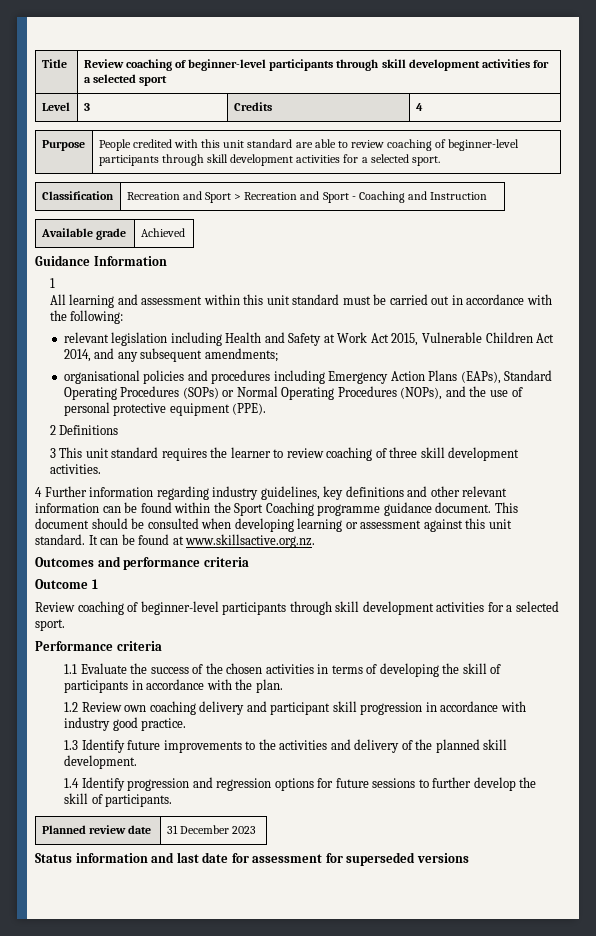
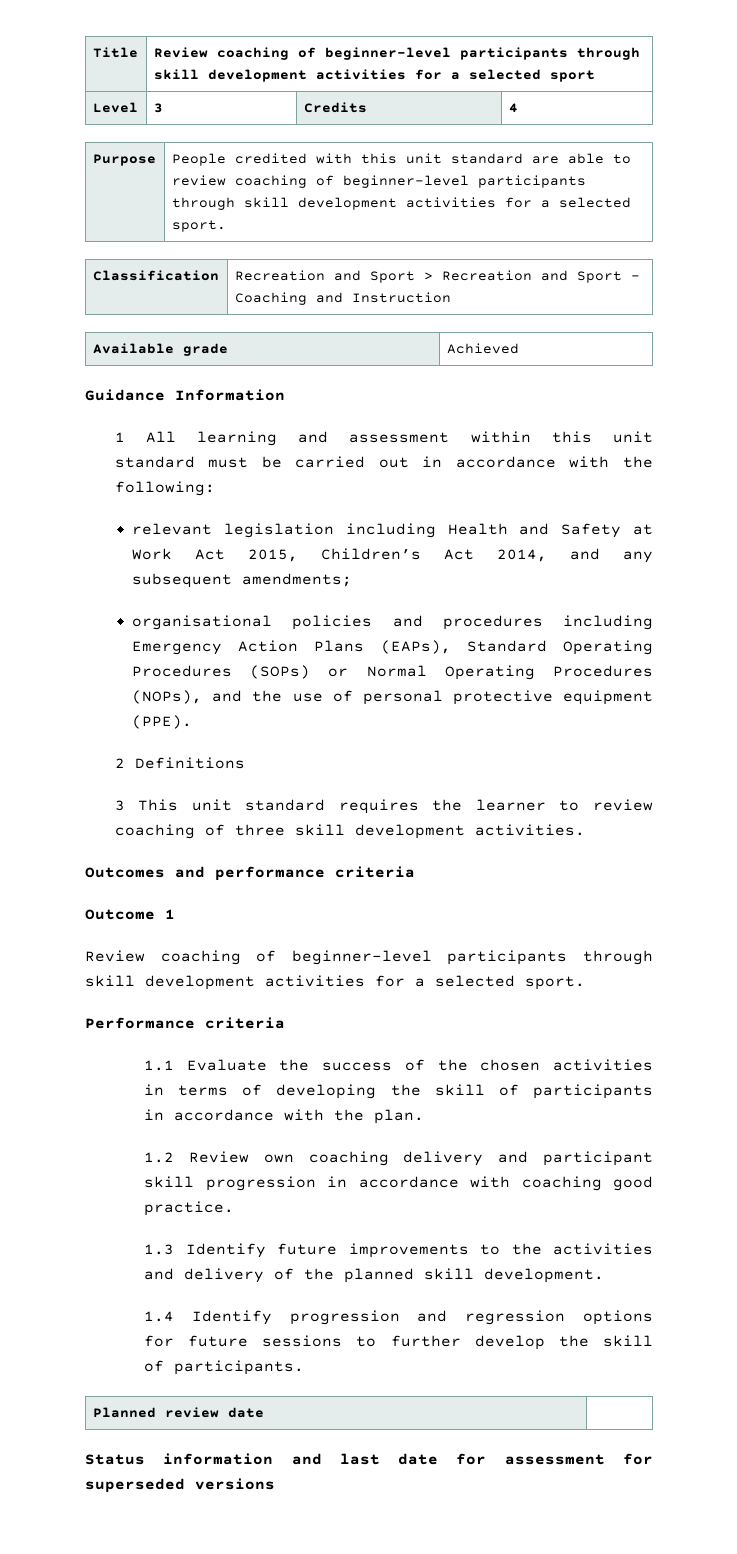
(55, 283) // -> (125, 437) none
[421,332,533,343] Vulnerable Children -> [321,548,422,560] Children’s
[35,486,508,500] [35,502,518,516] [35,518,512,532] [35,534,316,548] // 4 Further information regarding industry guidelines, key definitions and other relevant information can be found within the Sport Coaching programme guidance document. This document should be consulted when developing learning or assessment against this unit standard. It can be found at www.skillsactive.org.nz. -> (585, 830) none
[64,717,111,731] industry -> [521,1176,602,1191] coaching
[166,825,257,834] 31 December 2023 -> (264, 1412) none

